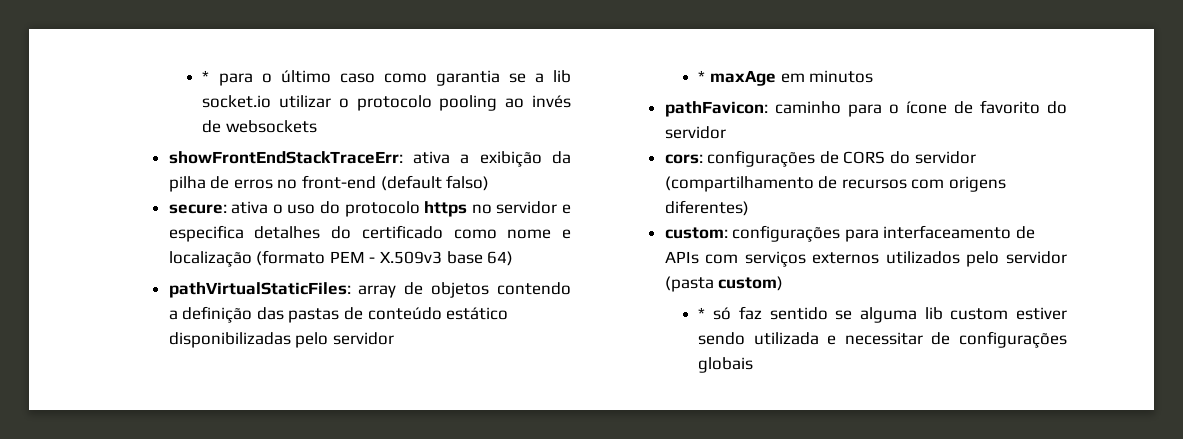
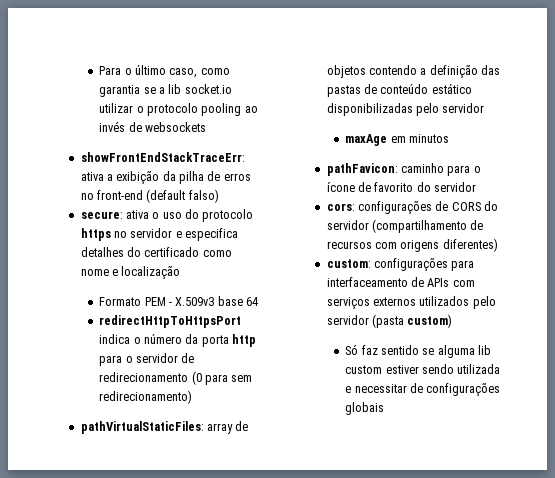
[202,70,253,86] * para -> [99,66,122,75] Para
[339,73,375,83] caso -> [169,68,198,78] caso,
[256,250,326,266] (formato -> [99,297,142,306] // Formato
[487,251,514,266] 64) -> [246,297,259,306] [99,315,242,328] [99,334,257,347] [99,353,195,366] [99,371,253,385] [99,390,193,404] 64 // redirectHttpToHttpsPort indica o número da porta http para o servidor de redirecionamento (0 para sem redirecionamento)
[698,70,706,82] * -> (485, 108) none
[698,307,732,320] * só -> [345,344,359,355] Só

